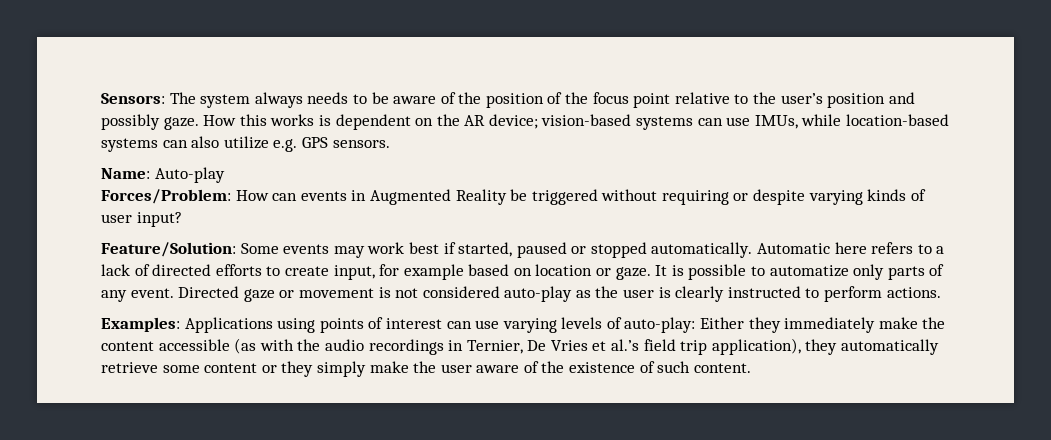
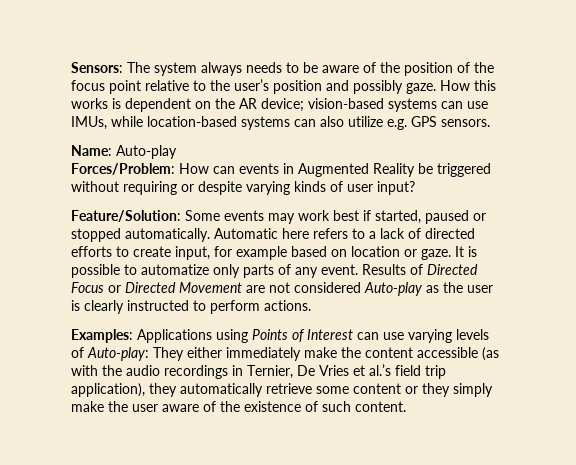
[178,286,391,302] Directed gaze or movement is -> [362,264,478,275] [71,282,265,293] Results of Directed Focus or Directed Movement are
[504,286,573,302] auto-play -> [364,282,422,296] Auto-play
[319,317,442,333] points of interest -> [252,329,353,342] Points of Interest
[624,317,781,333] auto-play: Either they -> [87,347,222,361] Auto-play: They either

